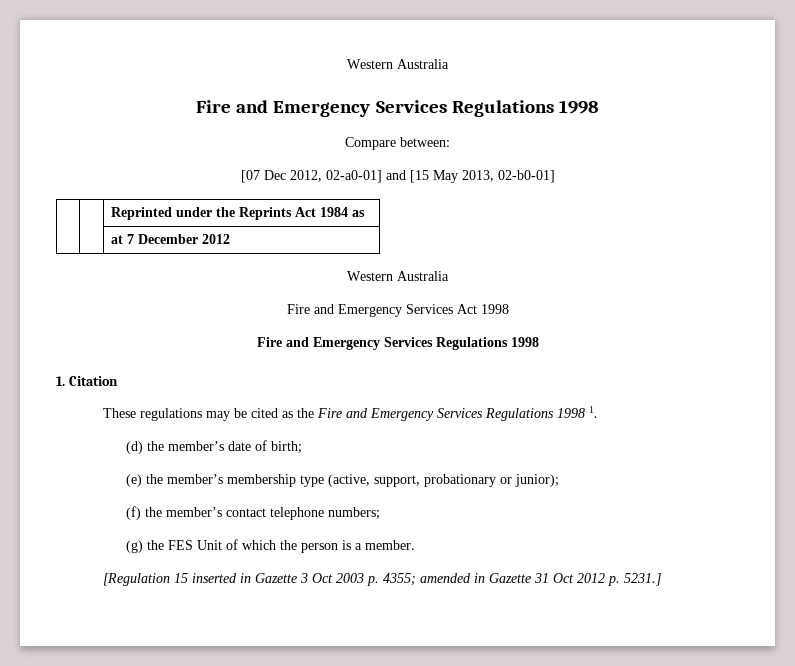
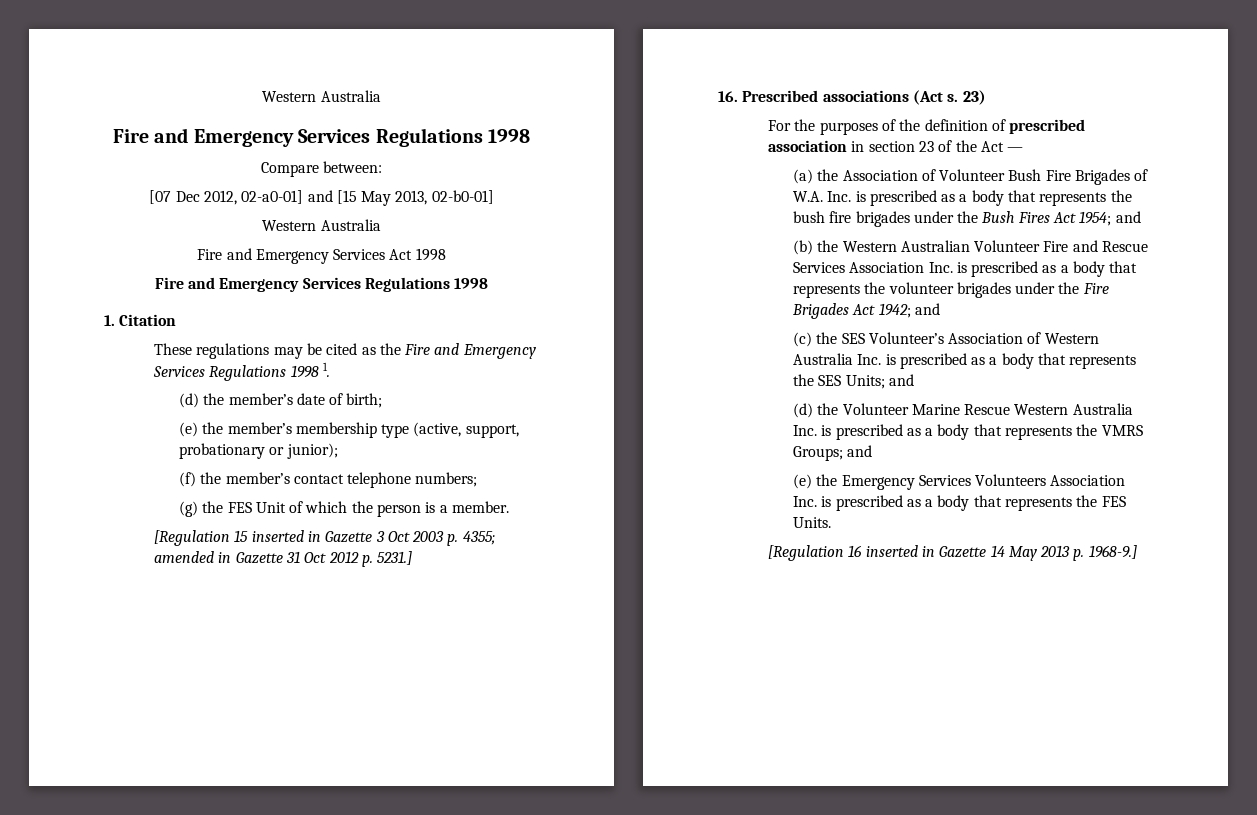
[111,207,366,220] [111,234,231,244] // | | Reprinted under the Reprints Act 1984 as // | | at 7 December 2012 -> (494, 197) none
(661, 579) none -> [718,90,986,105] [767,119,1086,135] [767,140,1024,152] [792,169,1149,185] [792,190,1132,206] [792,211,1141,227] [792,240,1149,255] [792,261,1138,277] [792,282,1109,298] [791,303,940,319] [792,332,1099,347] [792,353,1137,369] [792,374,914,389] [792,403,1133,418] [792,424,1143,440] [792,445,873,461] [792,474,1126,490] [792,495,1126,511] [792,517,831,528] [767,545,1137,561] // 16. Prescribed associations (Act s. 23) // For the purposes of the definition of prescribed association in section 23 of the Act — // (a) the Association of Volunteer Bush Fire Brigades of W.A. Inc. is prescribed as a body that represents the bush fire brigades under the Bush Fires Act 1954; and // (b) the Western Australian Volunteer Fire and Rescue Services Association Inc. is prescribed as a body that represents the volunteer brigades under the Fire Brigades Act 1942; and // (c) the SES Volunteer’s Association of Western Australia Inc. is prescribed as a body that represents the SES Units; and // (d) the Volunteer Marine Rescue Western Australia Inc. is prescribed as a body that represents the VMRS Groups; and // (e) the Emergency Services Volunteers Association Inc. is prescribed as a body that represents the FES Units. // [Regulation 16 inserted in Gazette 14 May 2013 p. 1968-9.]

